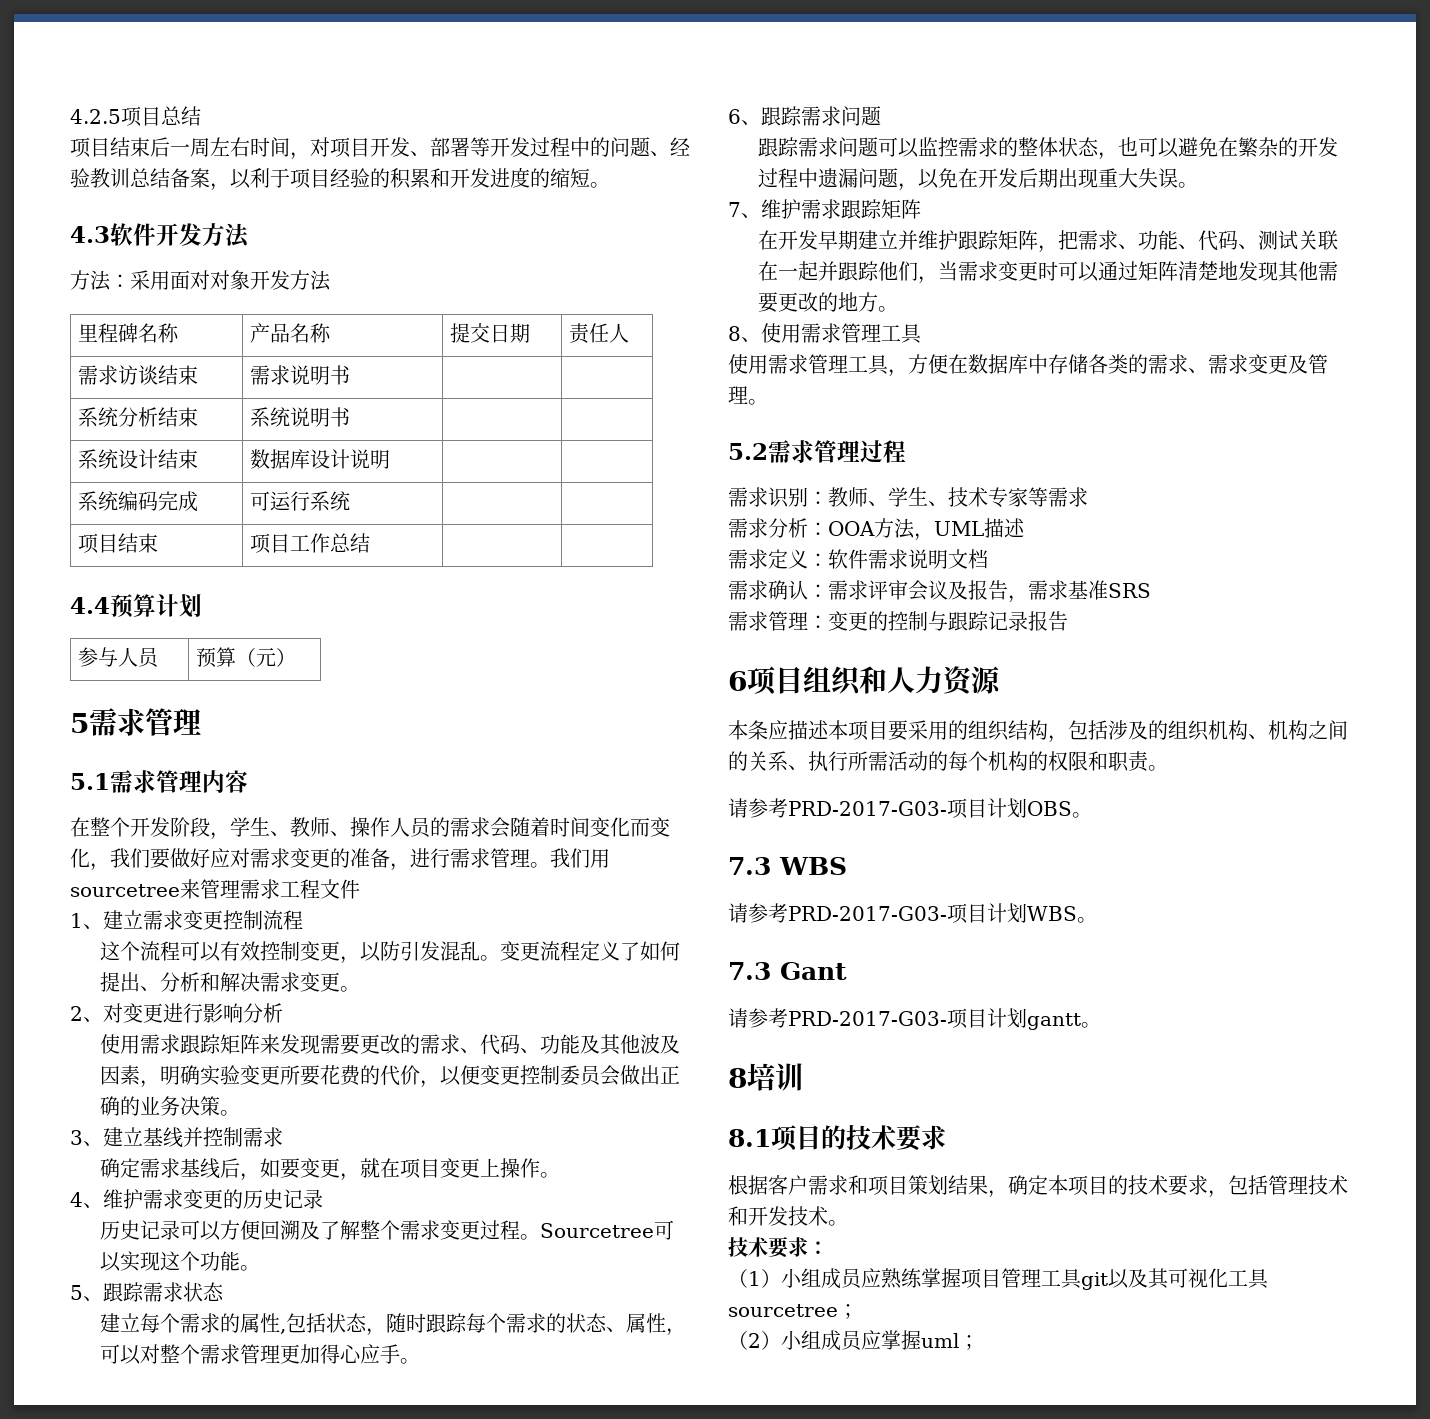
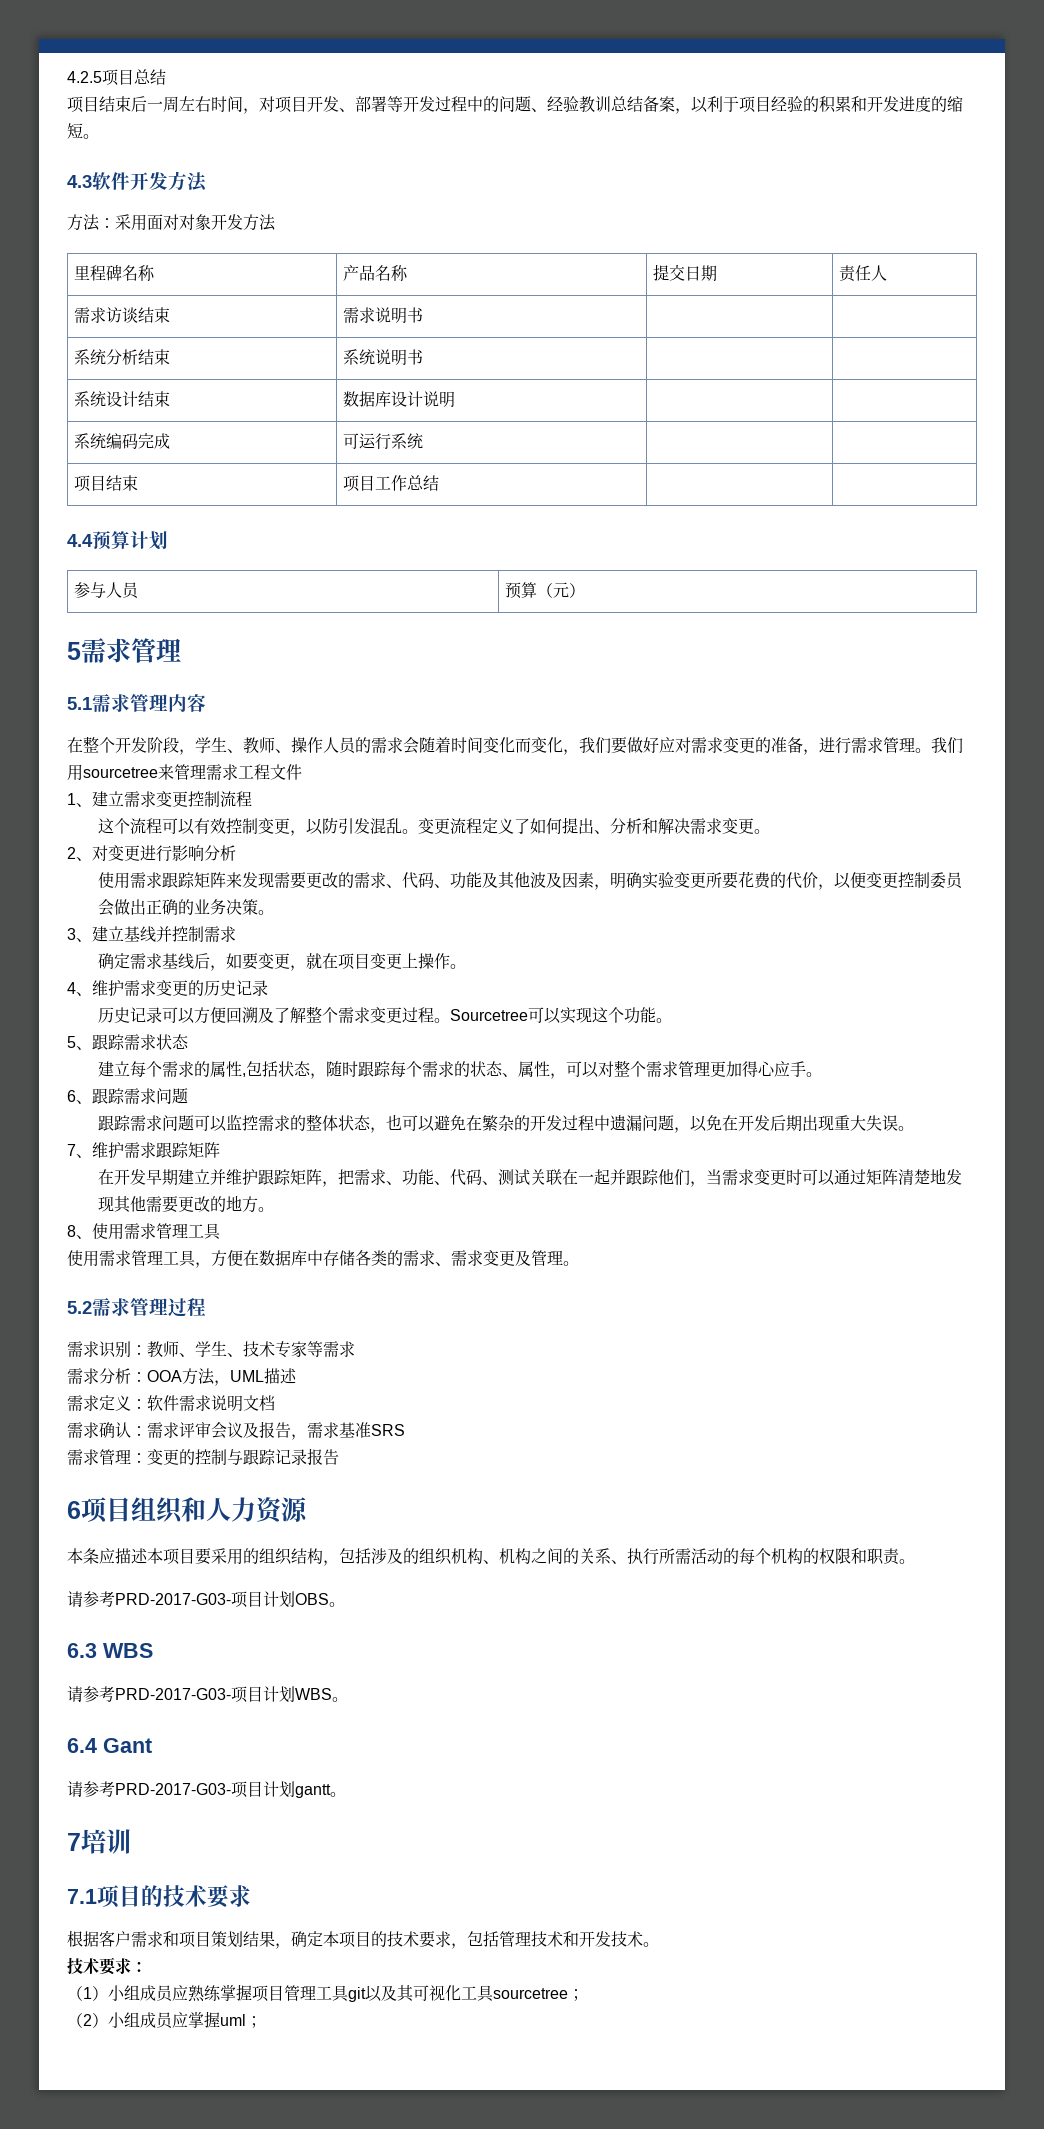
[728,857,771,875] 7.3 -> [67,1643,97,1658] 6.3
[728,962,771,980] 7.3 -> [67,1738,97,1753] 6.4
[728,1068,747,1088] 8 -> [67,1833,81,1851] 7
[728,1129,771,1147] 8.1 -> [67,1889,97,1904] 7.1

